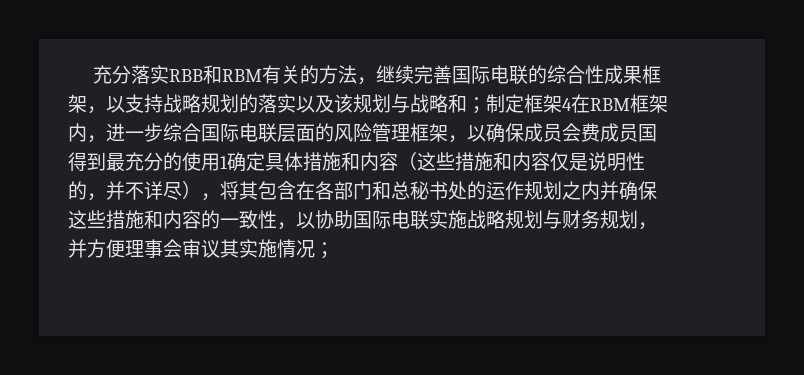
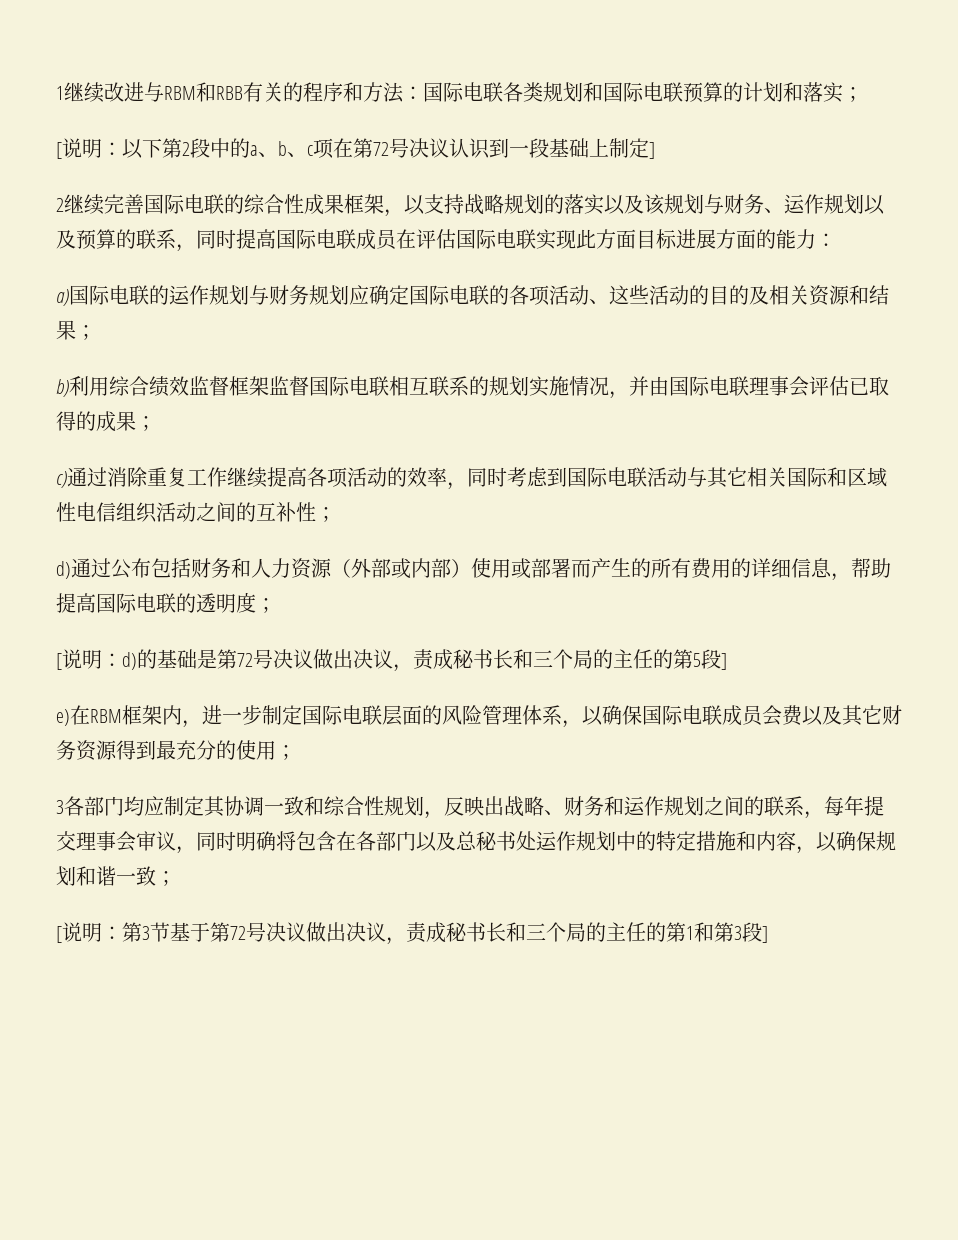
[93,65,377,85] 充分落实RBB和RBM有关的方法， -> [56,82,863,103] [56,138,655,159] [56,198,64,212] 1继续改进与RBM和RBB有关的程序和方法：国际电联各类规划和国际电联预算的计划和落实； // [说明：以下第2段中的a、b、c项在第72号决议认识到一段基础上制定] // 2
[410,94,572,114] 战略和；制定框架4 -> [724,194,885,215] [56,229,836,252] [56,285,889,306] [56,320,96,340] [56,376,889,399] [56,411,156,432] [56,467,887,490] [56,502,336,523] [56,558,891,581] [56,592,276,613] [56,649,727,672] [56,709,70,726] 财务、运作规划以及预算的联系，同时提高国际电联成员在评估国际电联实现此方面目标进展方面的能力： // a)国际电联的运作规划与财务规划应确定国际电联的各项活动、这些活动的目的及相关资源和结果； // b)利用综合绩效监督框架监督国际电联相互联系的规划实施情况，并由国际电联理事会评估已取得的成果； // c)通过消除重复工作继续提高各项活动的效率，同时考虑到国际电联活动与其它相关国际和区域性电信组织活动之间的互补性； // d)通过公布包括财务和人力资源（外部或内部）使用或部署而产生的所有费用的详细信息，帮助提高国际电联的透明度； // [说明：d)的基础是第72号决议做出决议，责成秘书长和三个局的主任的第5段] // e)
[163,123,201,142] 综合 -> [262,705,302,725] 制定
[410,123,657,143] [68,152,645,172] [68,181,258,201] 框架，以确保成员会费成员国得到最充分的使用1确定具体措施和内容（这些措施和内容仅是说明性的，并不详尽），将其 -> [522,705,902,728] [56,740,296,761] [56,796,884,819] [56,831,296,854] 体系，以确保国际电联成员会费以及其它财务资源得到最充分的使用； // 3各部门均应制定其协调一致和综合性规划，反映出战略、财务和运作规划之间的联系，每年提交理事会审议，同时明确将
[372,181,391,200] 和 -> [416,832,456,852] 以及
[467,181,657,201] [68,210,657,230] [68,239,334,259] 的运作规划之内并确保这些措施和内容的一致性，以协助国际电联实施战略规划与财务规划，并方便理事会审议其实施情况； -> [536,831,896,854] [56,866,176,886] [56,922,768,945] 运作规划中的特定措施和内容，以确保规划和谐一致； // [说明：第3节基于第72号决议做出决议，责成秘书长和三个局的主任的第1和第3段]

